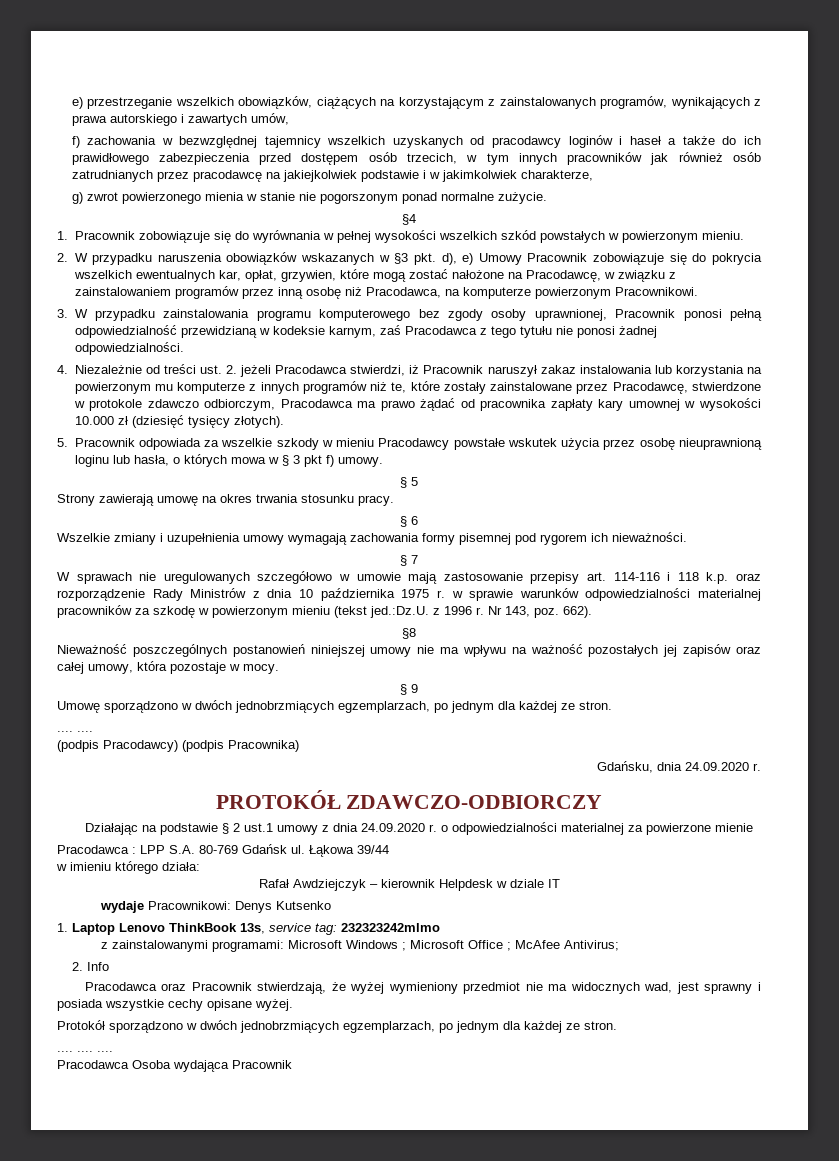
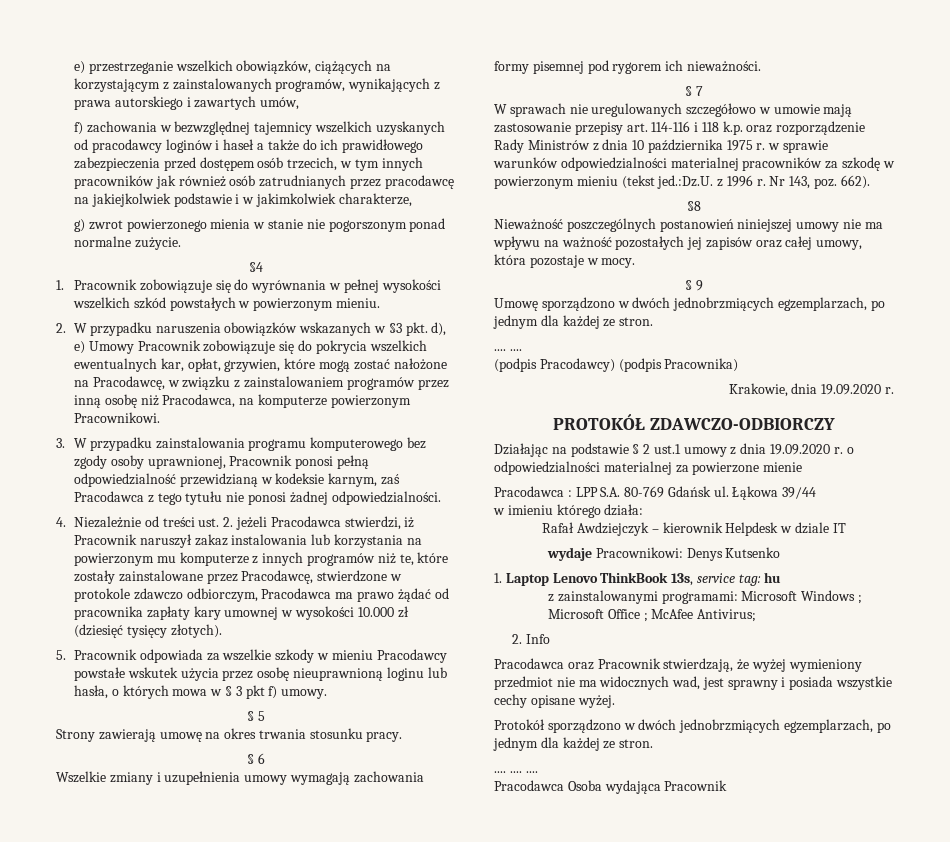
[597,761,749,773] Gdańsku, dnia 24.09.2020 -> [728,383,882,397] Krakowie, dnia 19.09.2020
[360,823,425,832] 24.09.2020 -> [770,444,831,455] 19.09.2020
[341,923,440,932] 232323242mlmo -> [764,572,782,583] hu

